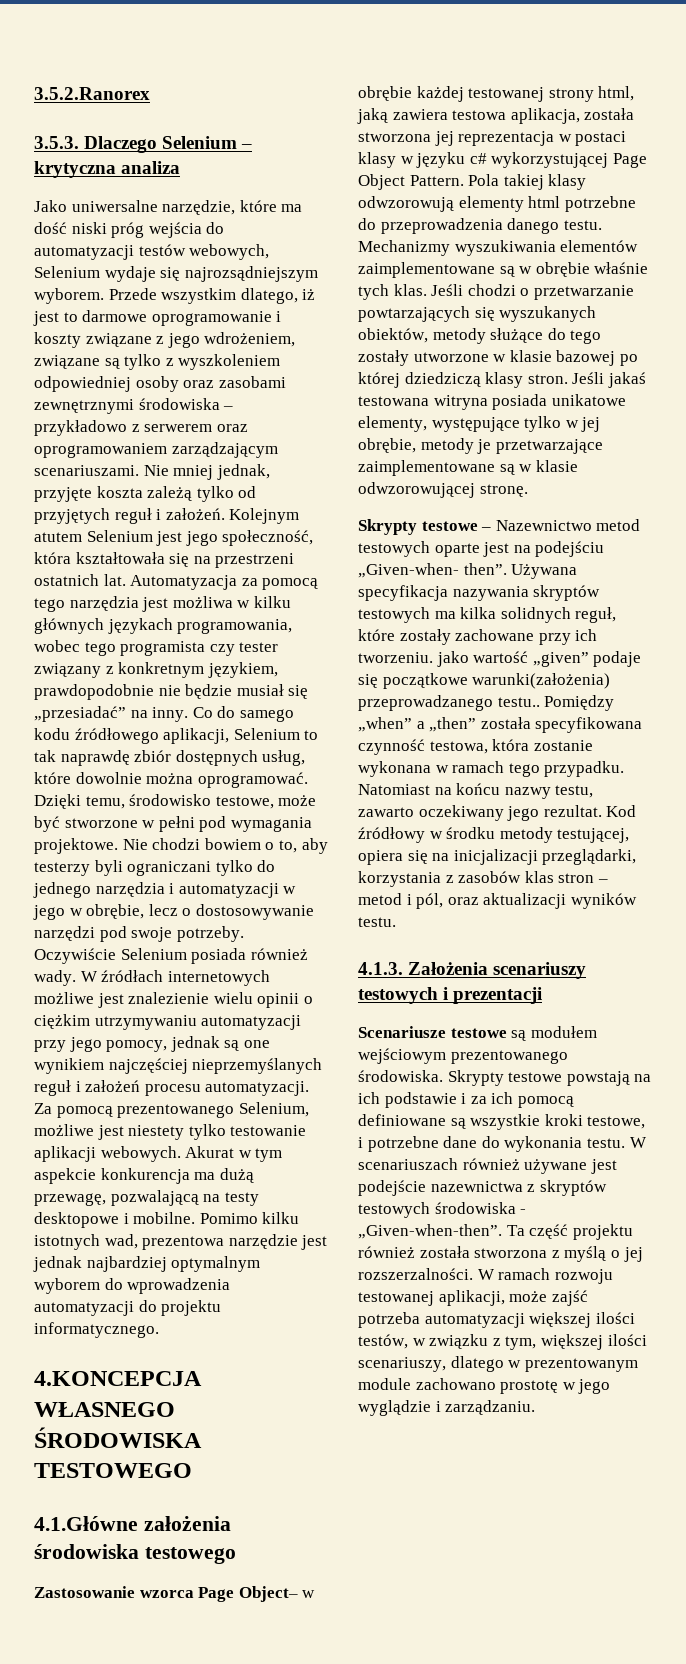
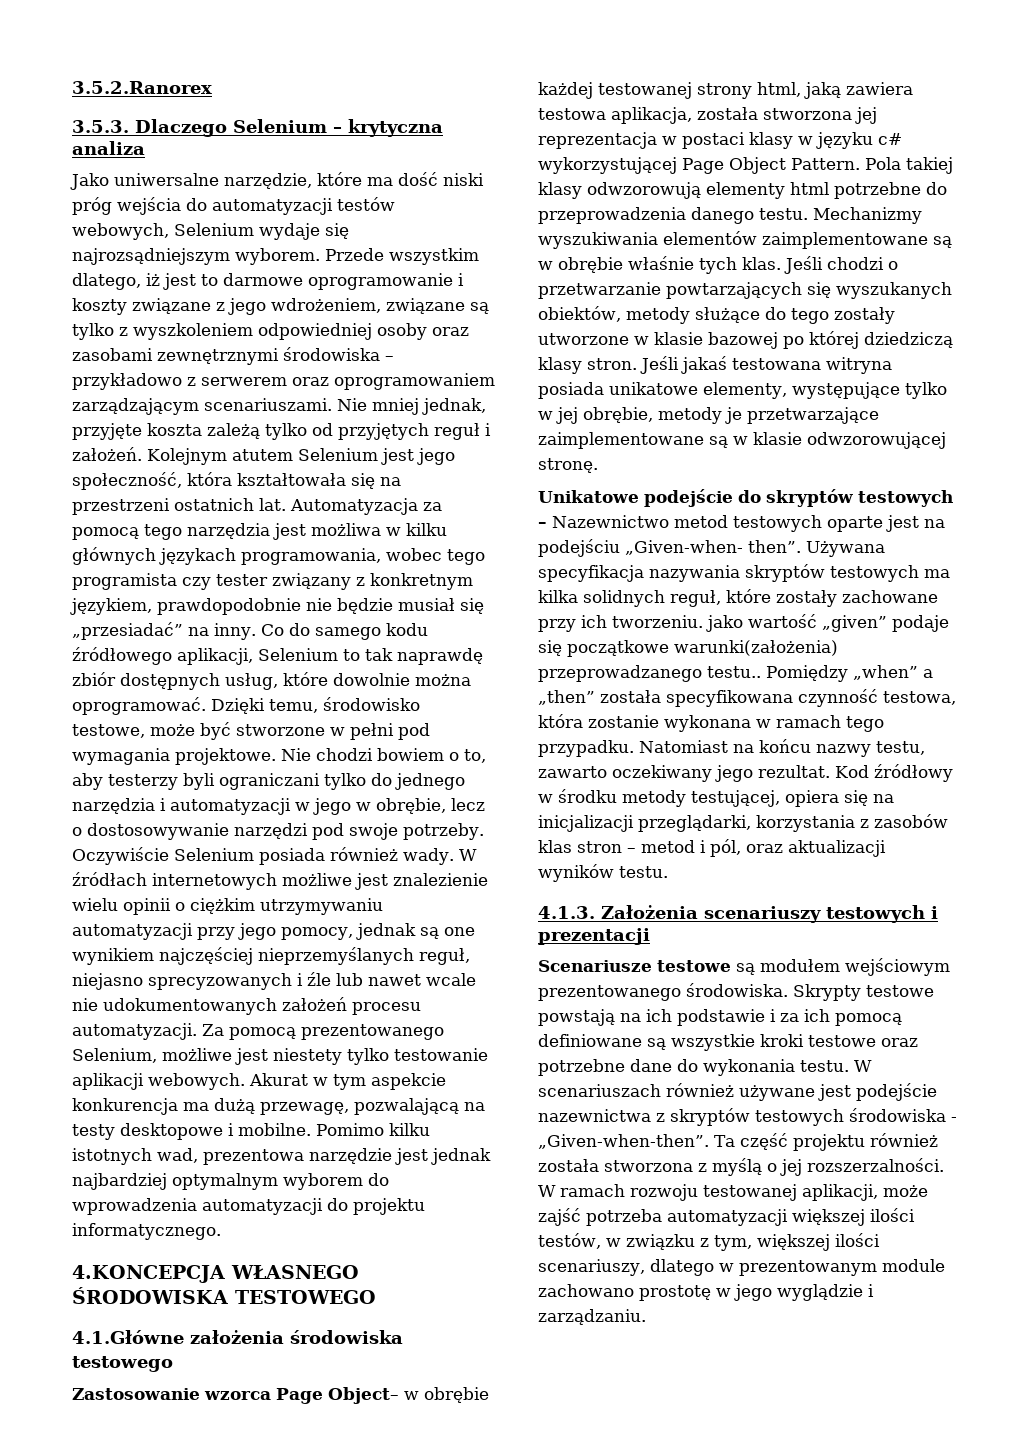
[34,1080,81,1096] reguł i -> [419,948,470,965] [72,972,476,990] [72,998,277,1015] reguł, niejasno sprecyzowanych i źle lub nawet wcale nie udokumentowanych
[358,519,478,535] Skrypty testowe -> [538,489,953,507] Unikatowe podejście do skryptów testowych
[587,1116,646,1129] [358,1137,363,1148] testowe, i -> [808,1035,918,1047] testowe oraz

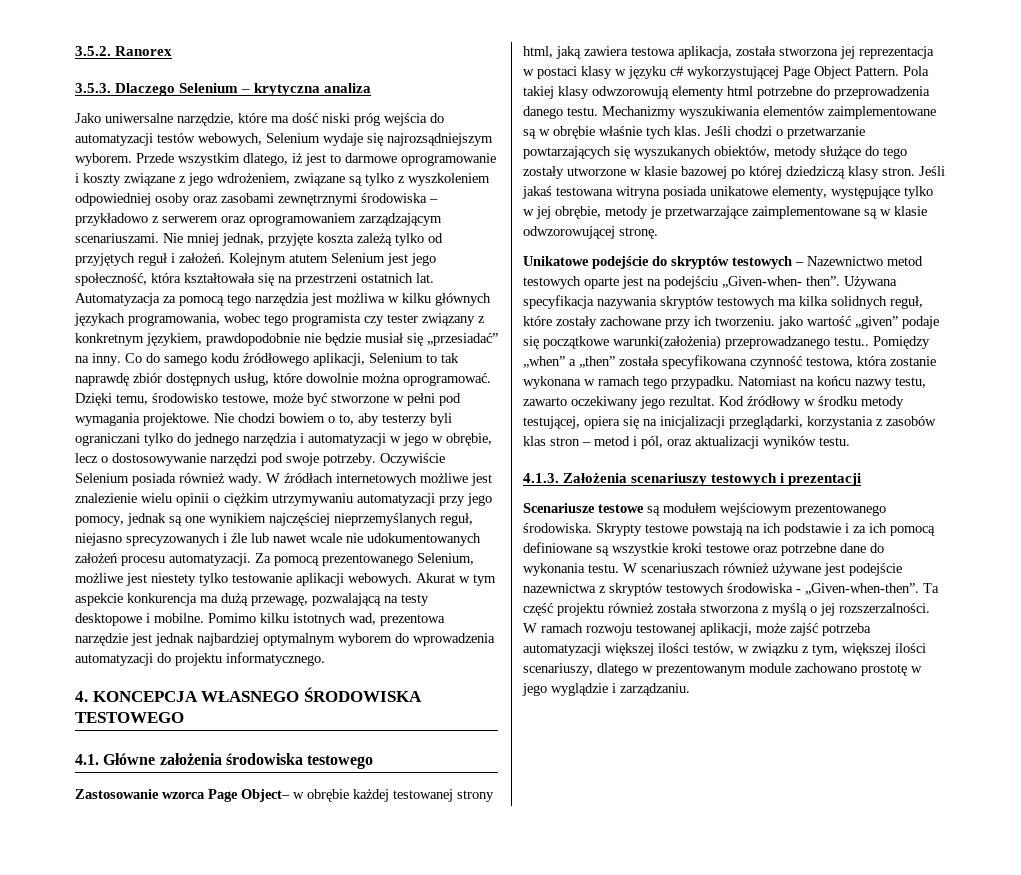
[72,81,212,94] 3.5.2.Ranorex -> [75,46,173,56] 3.5.2. Ranorex
[72,1265,225,1283] 4.KONCEPCJA -> [75,691,198,702] 4. KONCEPCJA
[72,1330,184,1344] 4.1.Główne -> [75,753,156,765] 4.1. Główne

